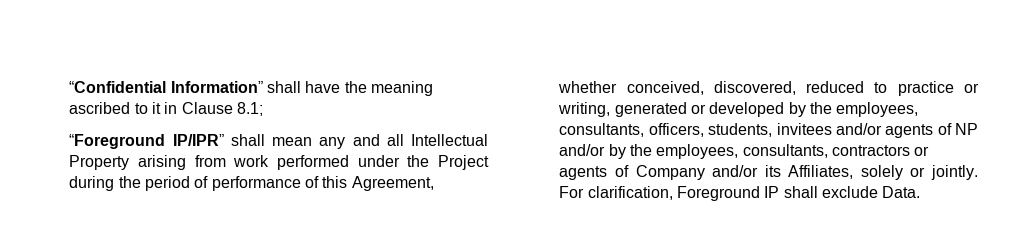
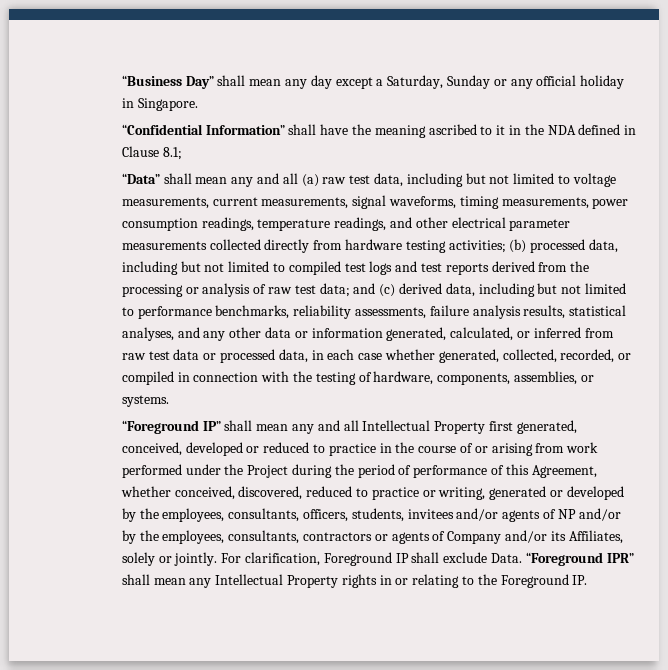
(69, 87) none -> [121,75,625,89] [121,98,198,111] “Business Day” shall mean any day except a Saturday, Sunday or any official holiday in Singapore. //
[181,102,264,116] [69,134,224,149] Clause 8.1; // “Foreground IP/IPR” -> [524,124,637,135] [121,146,182,160] [121,173,616,187] [121,195,629,209] [121,217,571,231] [121,239,618,253] [121,261,590,275] [121,283,626,297] [121,305,627,319] [121,327,614,341] [121,349,632,363] [121,371,594,385] [121,395,169,407] [121,420,221,434] the NDA defined in Clause 8.1; // “Data” shall mean any and all (a) raw test data, including but not limited to voltage measurements, current measurements, signal waveforms, timing measurements, power consumption readings, temperature readings, and other electrical parameter measurements collected directly from hardware testing activities; (b) processed data, including but not limited to compiled test logs and test reports derived from the processing or analysis of raw test data; and (c) derived data, including but not limited to performance benchmarks, reliability assessments, failure analysis results, statistical analyses, and any other data or information generated, calculated, or inferred from raw test data or processed data, in each case whether generated, collected, recorded, or compiled in connection with the testing of hardware, components, assemblies, or systems. // “Foreground IP”
(130, 162) none -> [488,420,577,434] [121,442,488,456] first generated, conceived, developed or reduced to practice in the course of or
(921, 192) none -> [525,552,634,566] [121,574,588,588] “Foreground IPR” shall mean any Intellectual Property rights in or relating to the Foreground IP.

